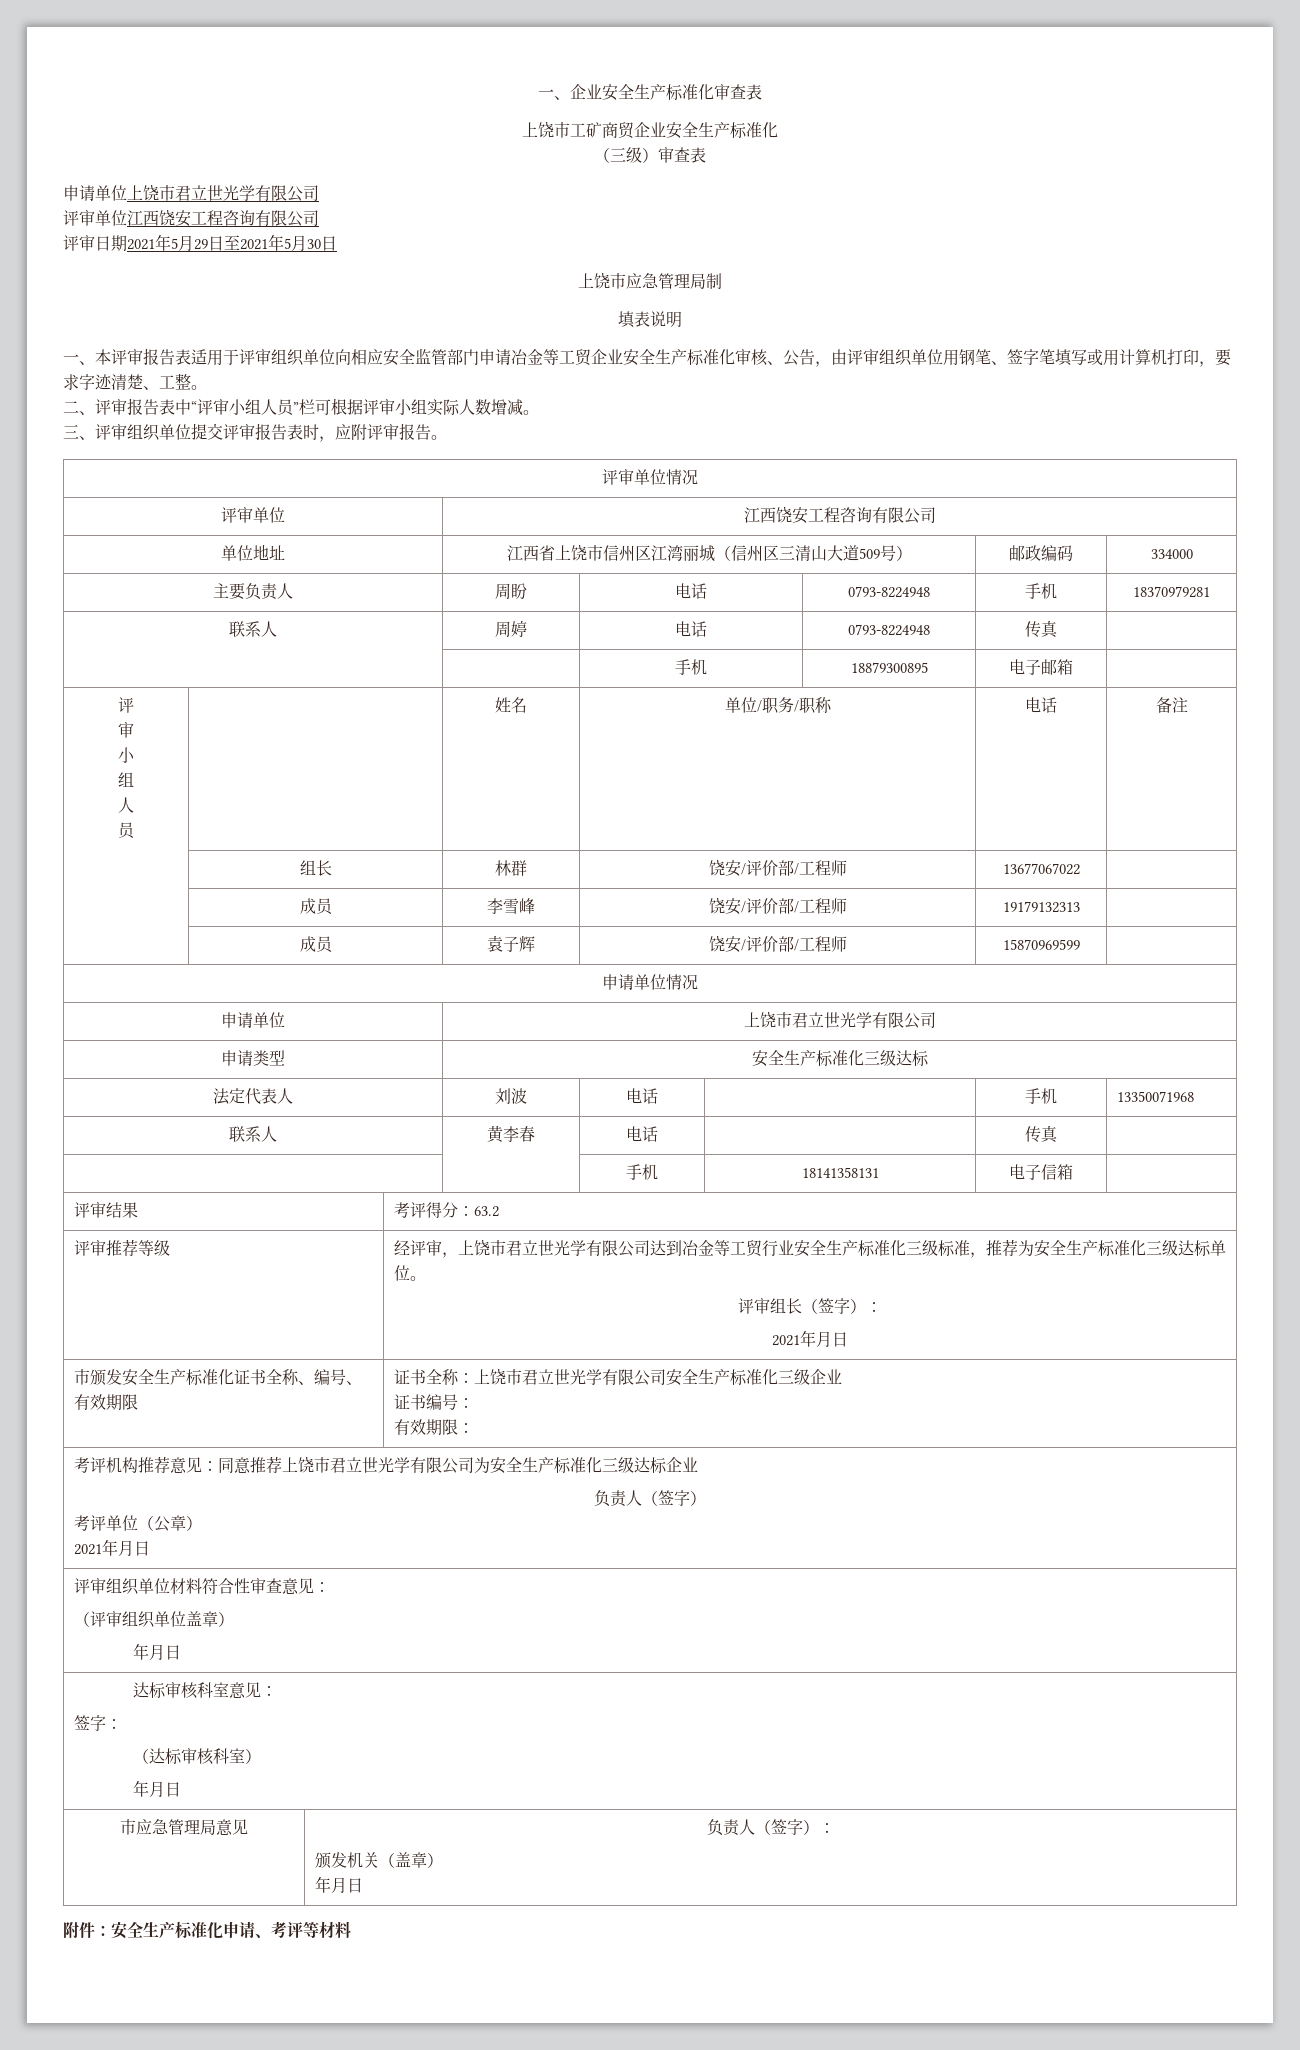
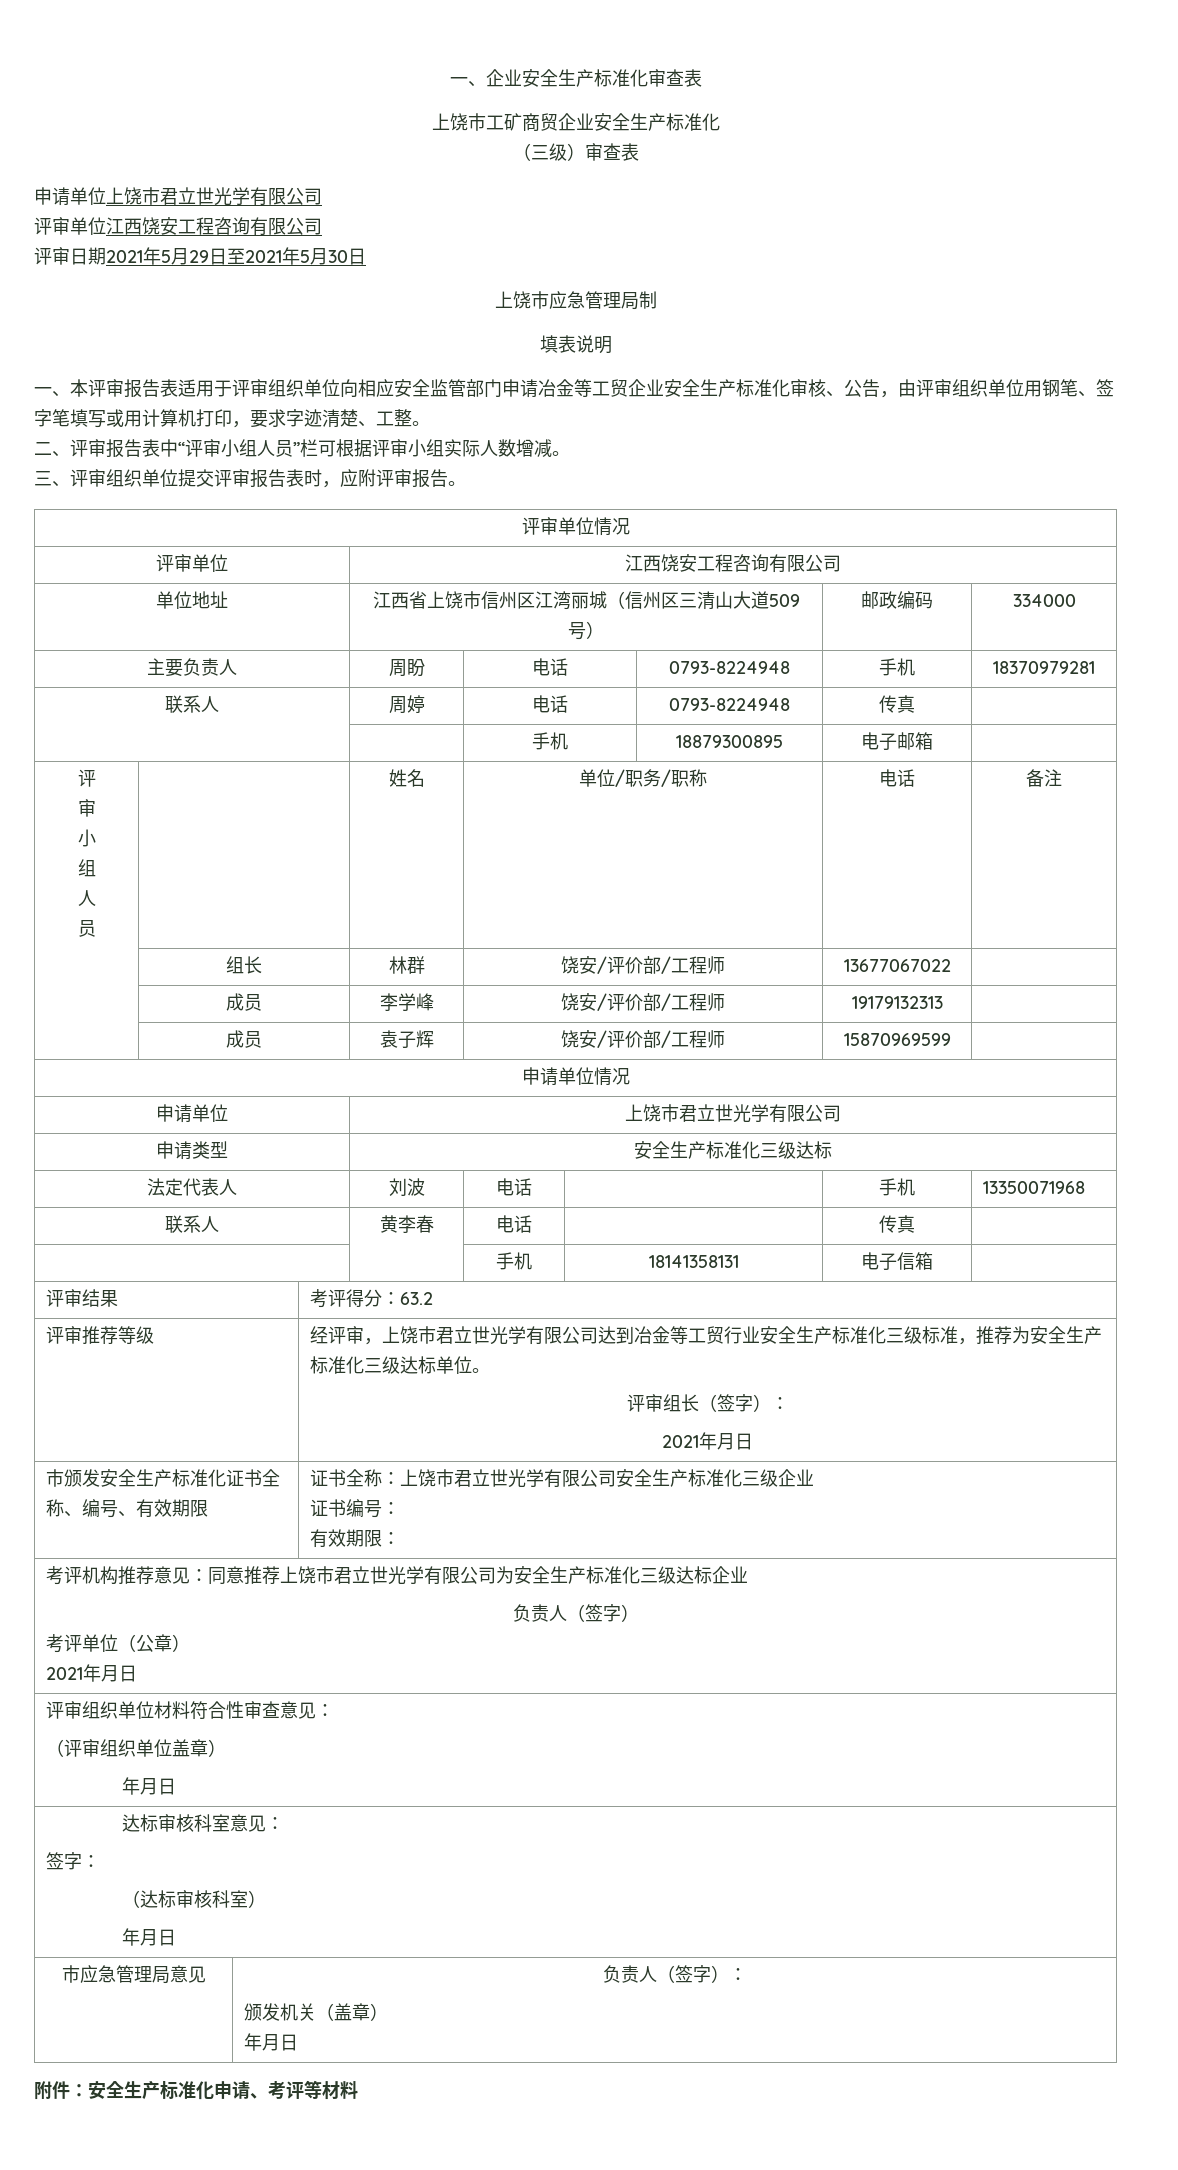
[503,898,519,914] 雪 -> [397,993,416,1011] 学

